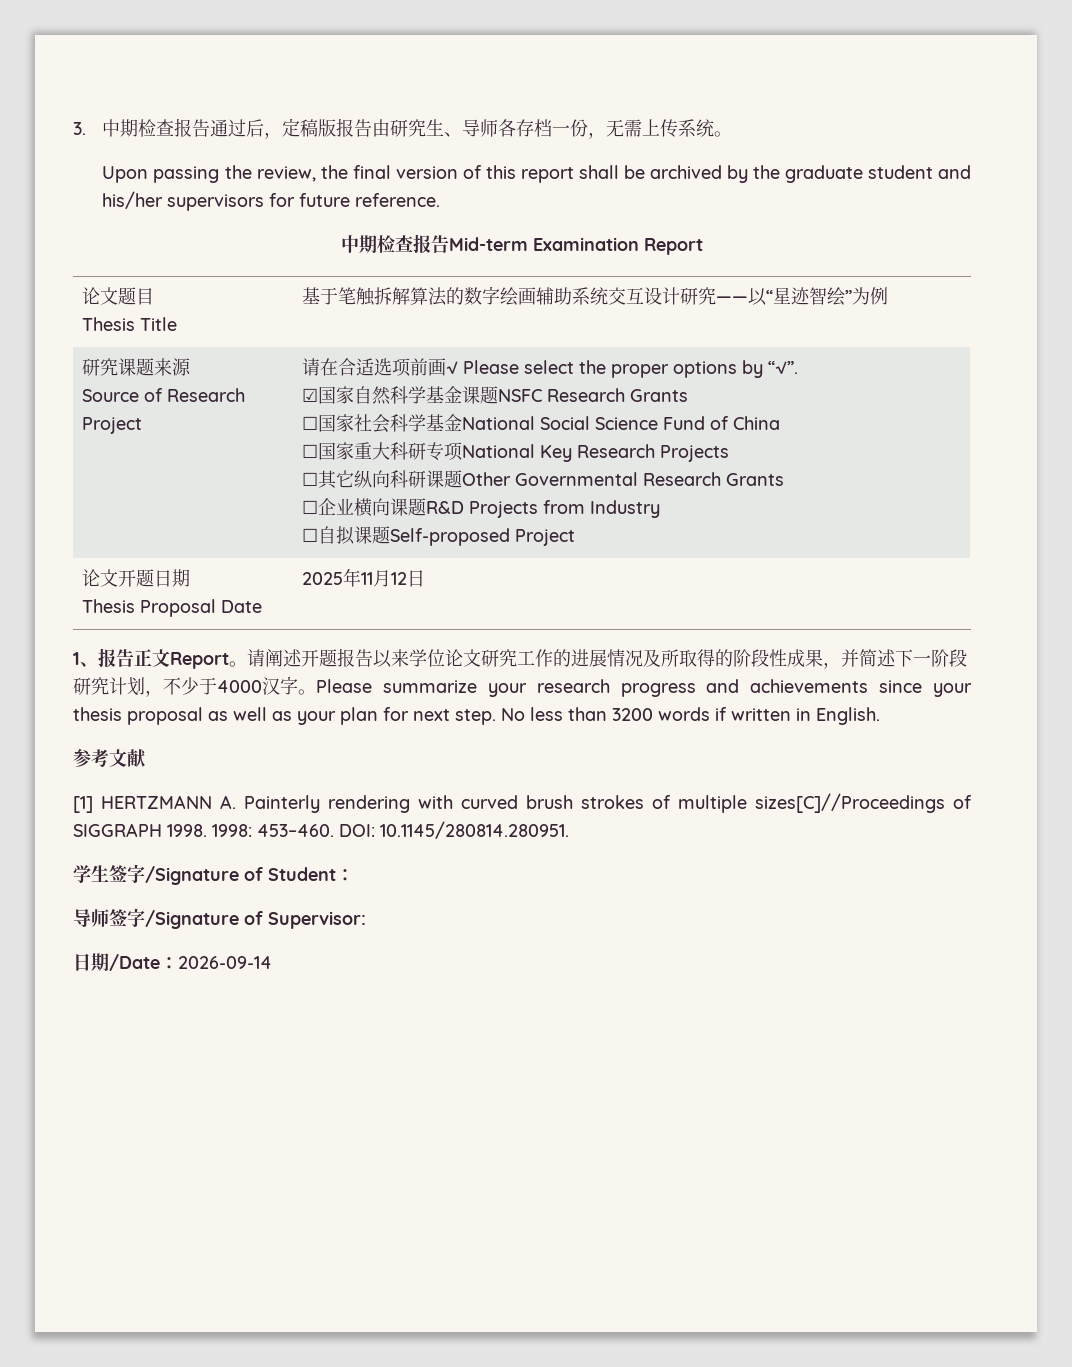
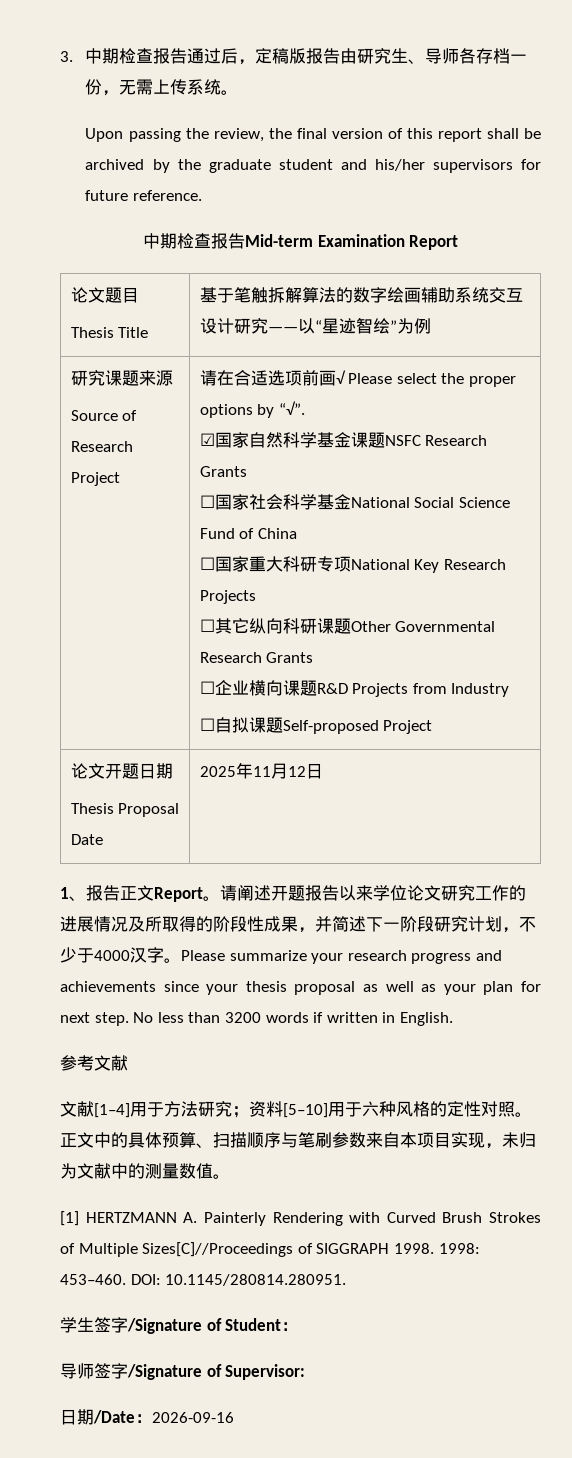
[73,793,945,813] [1] HERTZMANN A. Painterly rendering with curved brush strokes of multiple sizes[C]//Proceedings -> [60,1101,532,1118] [60,1132,536,1149] [60,1163,230,1179] [60,1211,541,1226] [60,1242,294,1257] 文献[1–4]用于方法研究；资料[5–10]用于六种风格的定性对照。正文中的具体预算、扫描顺序与笔刷参数来自本项目实现，未归为文献中的测量数值。 // [1] HERTZMANN A. Painterly Rendering with Curved Brush Strokes of Multiple Sizes[C]//Proceedings
[178,956,272,969] 2026-09-14 -> [152,1412,234,1423] 2026-09-16

